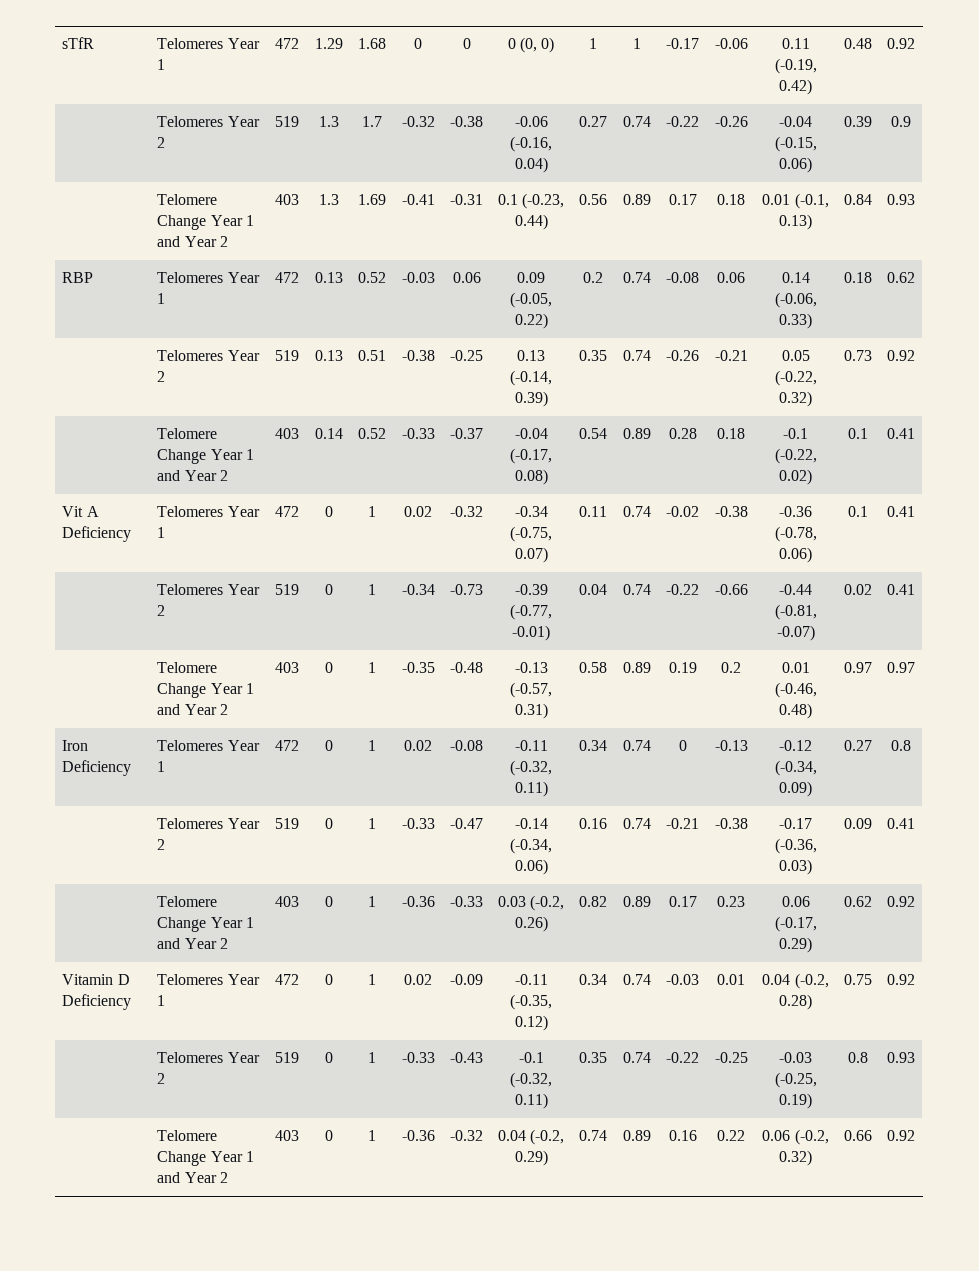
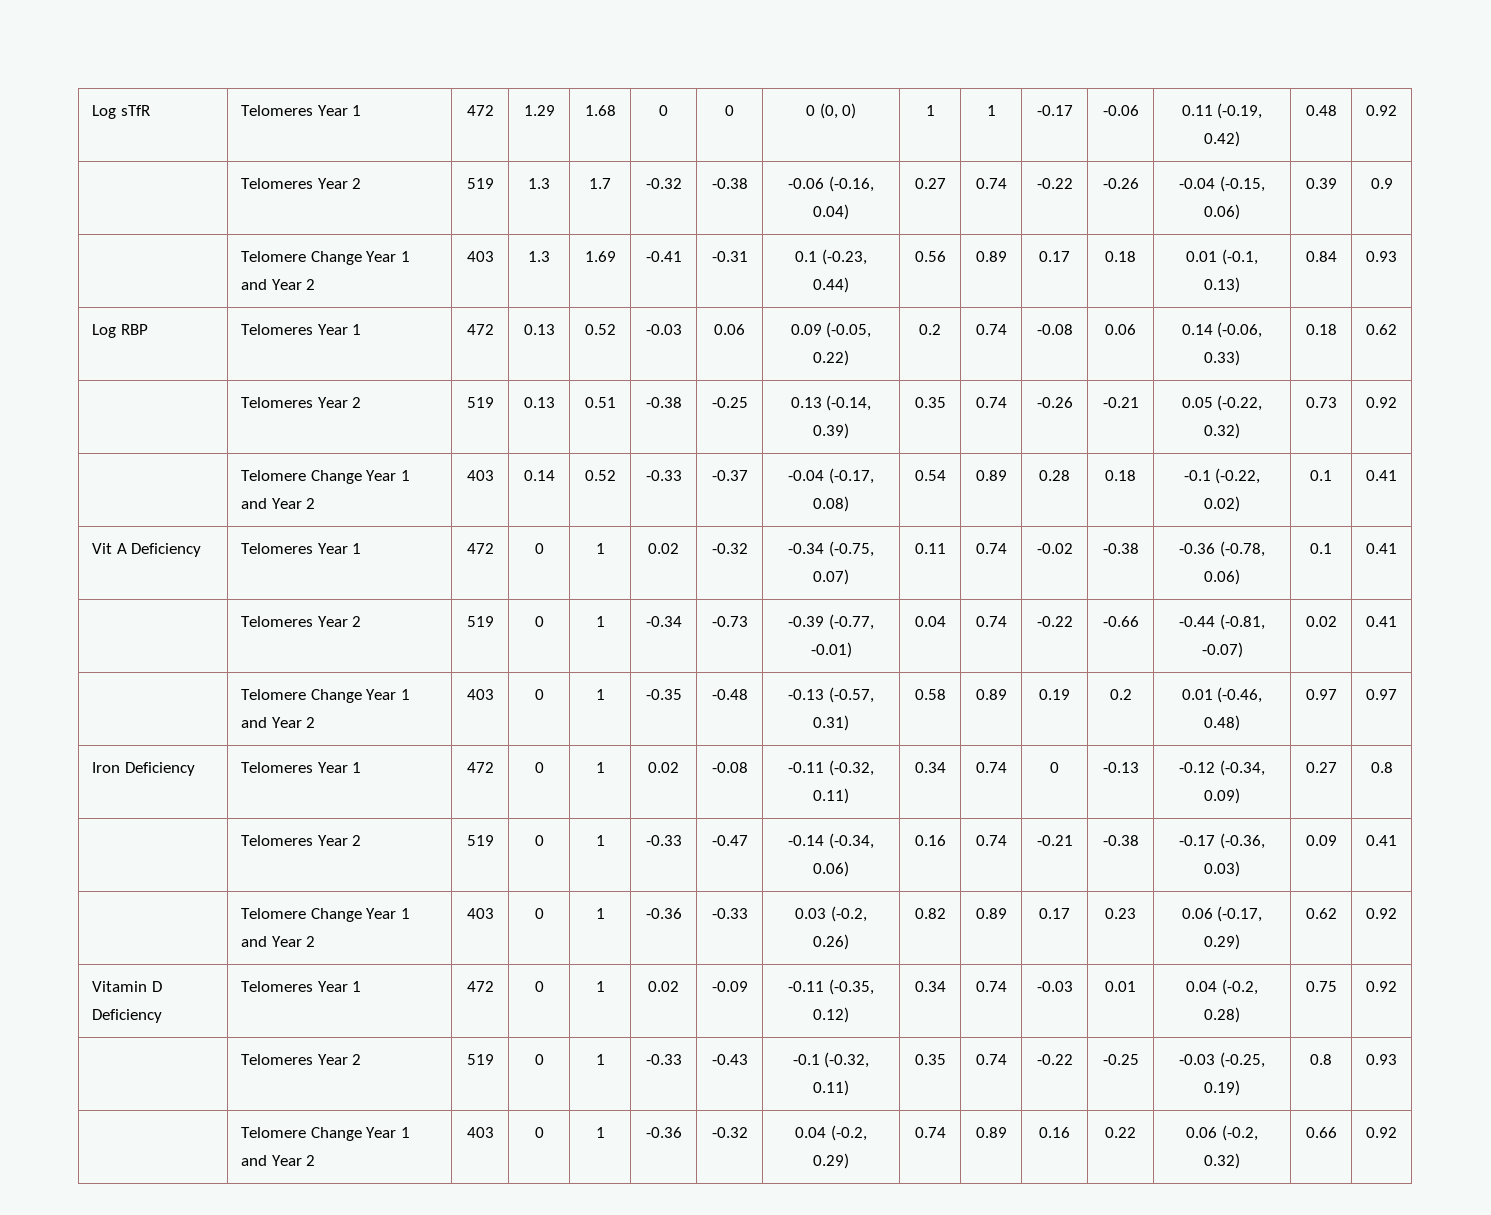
(62, 43) none -> [92,105,117,119] Log
(915, 199) none -> [92,324,117,338] Log

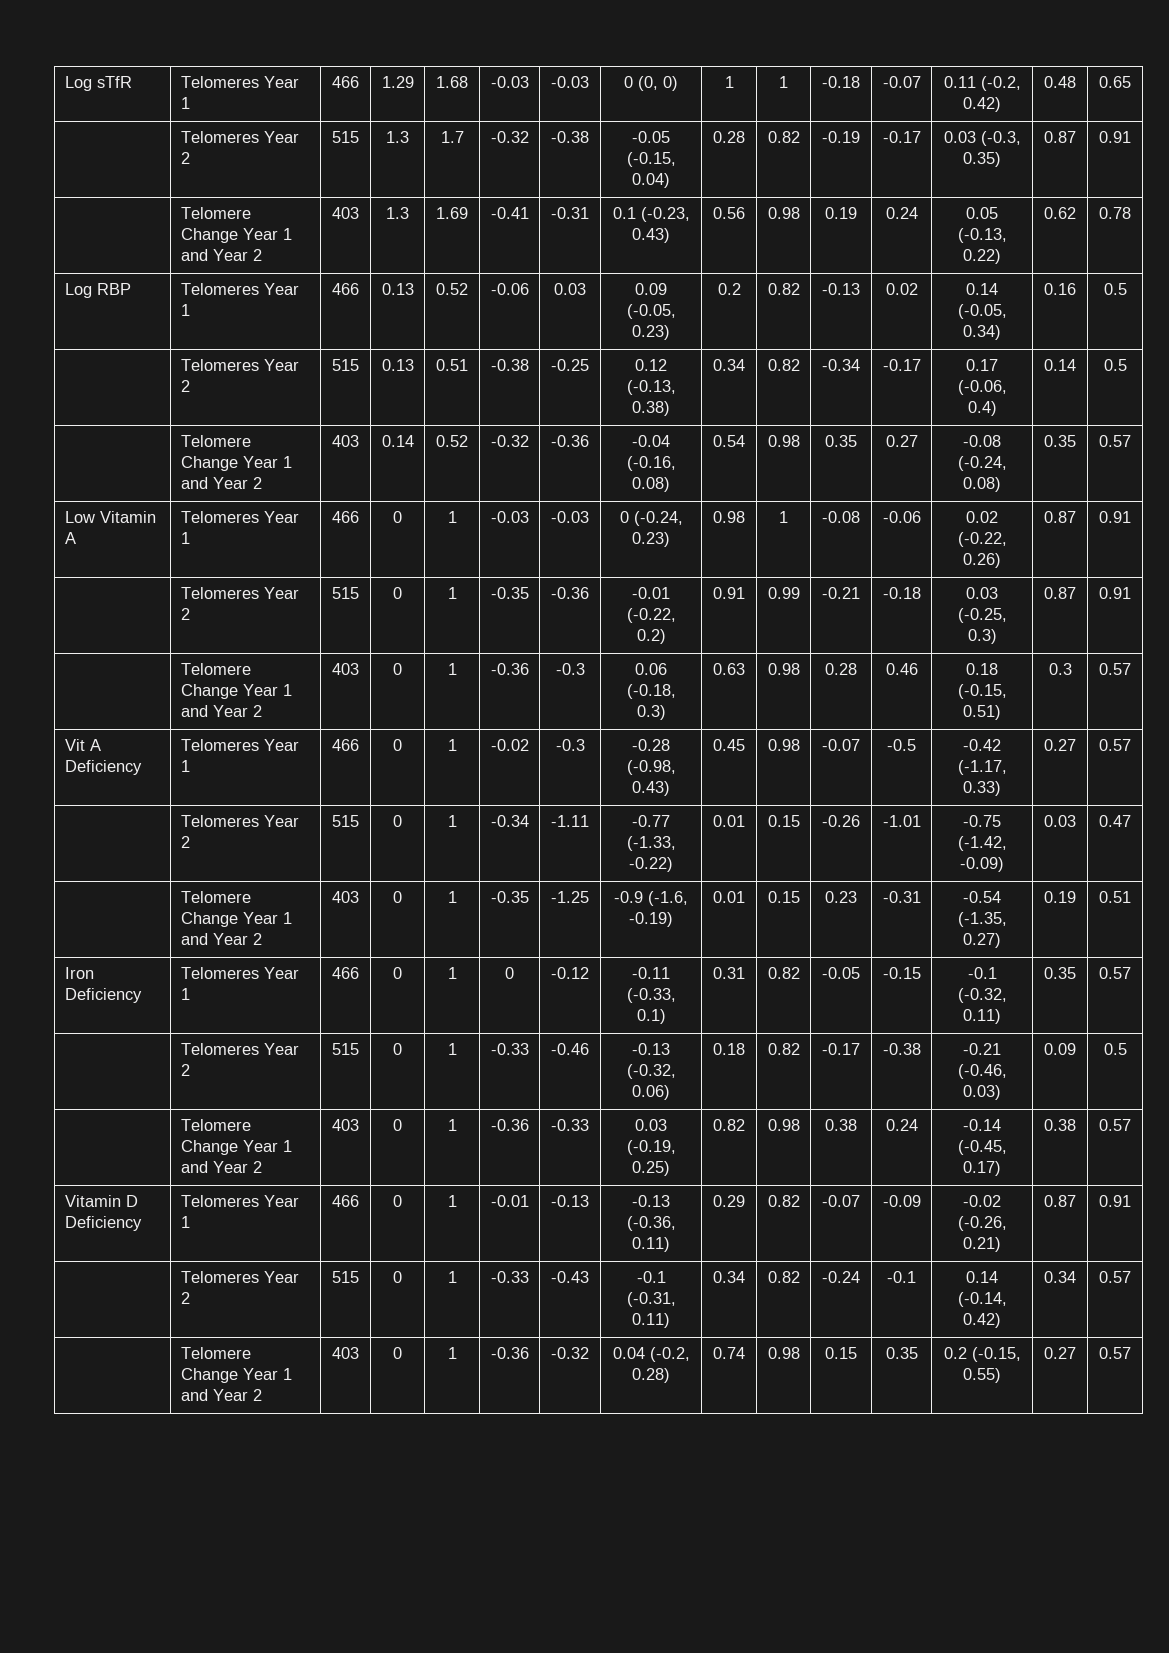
[466,105,494,116] 472 -> [332,76,359,88] 466
[659,105,668,116] [725,105,734,116] 0 | 0 -> [490,76,529,88] [551,76,589,88] -0.03 | -0.03
[1036,105,1073,116] [1102,105,1139,116] [1181,103,1263,119] -0.17 | -0.06 | 0.11 (-0.19, -> [822,76,860,88] [882,76,921,88] [943,76,1021,91] -0.18 | -0.07 | 0.11 (-0.2,
[1366,105,1397,116] [241,178,362,189] [466,178,494,189] 0.92 // | Telomeres Year 2 | 519 -> [1099,76,1131,88] [180,131,299,143] [180,152,190,164] [332,131,359,143] 0.65 // | Telomeres Year 2 | 515
[788,176,874,192] -0.06 (-0.16, -> [632,131,670,143] [626,152,676,167] -0.05 (-0.15,
[914,178,946,189] [975,178,1007,189] [1036,178,1073,189] [1102,178,1139,189] [1179,176,1265,192] [1204,204,1240,220] [1305,178,1337,189] [1370,178,1393,189] 0.27 | 0.74 | -0.22 | -0.26 | -0.04 (-0.15, 0.06) | 0.39 | 0.9 -> [713,131,745,143] [767,131,800,143] [822,131,860,143] [882,131,921,143] [943,131,1021,146] [963,152,1001,167] [1044,131,1076,143] [1099,131,1131,143] 0.28 | 0.82 | -0.19 | -0.17 | 0.03 (-0.3, 0.35) | 0.87 | 0.91
[813,277,849,293] 0.44) -> [632,228,670,243] 0.43)
[975,251,1007,262] [1039,251,1070,262] [1105,251,1136,262] [1186,249,1258,265] [1204,277,1240,293] [1305,251,1337,262] [1366,251,1397,262] 0.89 | 0.17 | 0.18 | 0.01 (-0.1, 0.13) | 0.84 | 0.93 -> [767,207,800,219] [825,207,857,219] [885,207,918,219] [966,207,998,219] [957,228,1007,243] [963,249,1001,264] [1044,207,1076,219] [1099,207,1131,219] 0.98 | 0.19 | 0.24 | 0.05 (-0.13, 0.22) | 0.62 | 0.78
[466,324,494,335] 472 -> [332,283,359,295] 466
[645,324,682,335] [714,324,745,335] -0.03 | 0.06 -> [490,283,529,295] [554,283,586,295] -0.06 | 0.03
[813,350,849,366] [919,324,941,335] [975,324,1007,335] [1036,324,1073,335] [1105,324,1136,335] [1181,322,1263,338] [1204,350,1240,366] [1305,324,1337,335] [1366,324,1397,335] [241,397,362,408] [466,397,494,408] 0.22) | 0.2 | 0.74 | -0.08 | 0.06 | 0.14 (-0.06, 0.33) | 0.18 | 0.62 // | Telomeres Year 2 | 519 -> [632,325,670,340] [717,283,741,295] [767,283,800,295] [822,283,860,295] [885,283,918,295] [966,283,998,295] [957,304,1007,319] [963,325,1001,340] [1044,283,1076,295] [1103,283,1127,295] [180,359,299,371] [180,380,190,392] [332,359,359,371] 0.23) | 0.2 | 0.82 | -0.13 | 0.02 | 0.14 (-0.05, 0.34) | 0.16 | 0.5 // | Telomeres Year 2 | 515
[790,395,872,411] [813,423,849,439] [914,397,946,408] [975,397,1007,408] [1036,397,1073,408] [1102,397,1139,408] [1181,395,1263,411] [1204,423,1240,439] [1305,397,1337,408] [1366,397,1397,408] 0.13 (-0.14, 0.39) | 0.35 | 0.74 | -0.26 | -0.21 | 0.05 (-0.22, 0.32) | 0.73 | 0.92 -> [635,359,667,371] [626,380,676,395] [632,401,670,416] [713,359,745,371] [767,359,800,371] [822,359,860,371] [882,359,921,371] [966,359,998,371] [957,380,1007,395] [967,401,997,416] [1044,359,1076,371] [1103,359,1127,371] 0.12 (-0.13, 0.38) | 0.34 | 0.82 | -0.34 | -0.17 | 0.17 (-0.06, 0.4) | 0.14 | 0.5
[645,470,682,481] [711,470,748,481] [788,468,874,484] -0.33 | -0.37 | -0.04 (-0.17, -> [490,435,529,447] [551,435,589,447] [632,435,670,447] [626,456,676,471] -0.32 | -0.36 | -0.04 (-0.16,
[975,470,1007,481] [1039,470,1070,481] [1105,470,1136,481] [1183,468,1261,484] [1204,496,1240,512] [1310,470,1332,481] [1366,470,1397,481] 0.89 | 0.28 | 0.18 | -0.1 (-0.22, 0.02) | 0.1 | 0.41 -> [767,435,800,447] [825,435,857,447] [885,435,918,447] [963,435,1001,447] [957,456,1007,471] [963,477,1001,492] [1044,435,1076,447] [1099,435,1131,447] [64,511,156,523] [64,532,76,544] [180,511,299,523] [180,532,190,544] [332,511,359,523] [393,511,402,523] [447,511,457,523] [490,511,529,523] [551,511,589,523] [619,511,683,526] [632,532,670,547] [713,511,745,523] [779,511,788,523] [822,511,860,523] [882,511,921,523] [966,511,998,523] [957,532,1007,547] [963,553,1001,568] [1044,511,1076,523] [1099,511,1131,523] [180,587,299,599] [180,608,190,620] [332,587,359,599] [393,587,402,599] [447,587,457,599] [490,587,529,599] [551,587,589,599] [632,587,670,599] [626,608,676,623] [636,629,666,644] [713,587,745,599] [767,587,800,599] [822,587,860,599] [882,587,921,599] [966,587,998,599] [957,608,1007,623] [967,629,997,644] [1044,587,1076,599] [1099,587,1131,599] [180,663,251,675] [180,684,292,699] [180,705,262,717] [332,663,359,675] [393,663,402,675] [447,663,457,675] [490,663,529,675] [555,663,585,675] [635,663,667,675] [626,684,676,699] [636,705,666,720] [713,663,745,675] [767,663,800,675] [825,663,857,675] [885,663,918,675] [966,663,998,675] [957,684,1007,699] [963,705,1001,720] [1048,663,1072,675] [1099,663,1131,675] 0.98 | 0.35 | 0.27 | -0.08 (-0.24, 0.08) | 0.35 | 0.57 // Low Vitamin A | Telomeres Year 1 | 466 | 0 | 1 | -0.03 | -0.03 | 0 (-0.24, 0.23) | 0.98 | 1 | -0.08 | -0.06 | 0.02 (-0.22, 0.26) | 0.87 | 0.91 // | Telomeres Year 2 | 515 | 0 | 1 | -0.35 | -0.36 | -0.01 (-0.22, 0.2) | 0.91 | 0.99 | -0.21 | -0.18 | 0.03 (-0.25, 0.3) | 0.87 | 0.91 // | Telomere Change Year 1 and Year 2 | 403 | 0 | 1 | -0.36 | -0.3 | 0.06 (-0.18, 0.3) | 0.63 | 0.98 | 0.28 | 0.46 | 0.18 (-0.15, 0.51) | 0.3 | 0.57
[466,543,494,554] [534,543,544,554] [595,543,605,554] [648,543,679,554] [711,543,748,554] [788,541,874,557] [813,569,849,585] [914,543,946,554] [975,543,1007,554] [1036,543,1073,554] [1102,543,1139,554] [1179,541,1265,557] [1204,569,1240,585] [1310,543,1332,554] [1366,543,1397,554] [241,616,362,627] [466,616,494,627] 472 | 0 | 1 | 0.02 | -0.32 | -0.34 (-0.75, 0.07) | 0.11 | 0.74 | -0.02 | -0.38 | -0.36 (-0.78, 0.06) | 0.1 | 0.41 // | Telomeres Year 2 | 519 -> [332,739,359,751] [393,739,402,751] [447,739,457,751] [490,739,529,751] [555,739,585,751] [632,739,670,751] [626,760,676,775] [632,781,670,796] [713,739,745,751] [767,739,800,751] [822,739,860,751] [887,739,916,751] [963,739,1001,751] [957,760,1007,775] [963,781,1001,796] [1044,739,1076,751] [1099,739,1131,751] [180,815,299,827] [180,836,190,848] [332,815,359,827] 466 | 0 | 1 | -0.02 | -0.3 | -0.28 (-0.98, 0.43) | 0.45 | 0.98 | -0.07 | -0.5 | -0.42 (-1.17, 0.33) | 0.27 | 0.57 // | Telomeres Year 2 | 515
[711,616,748,627] [788,614,874,630] [810,642,852,658] [914,616,946,627] [975,616,1007,627] [1036,616,1073,627] [1102,616,1139,627] [1179,614,1265,630] [1201,642,1243,658] [1305,616,1337,627] [1366,616,1397,627] -0.73 | -0.39 (-0.77, -0.01) | 0.04 | 0.74 | -0.22 | -0.66 | -0.44 (-0.81, -0.07) | 0.02 | 0.41 -> [551,815,589,827] [632,815,670,827] [626,836,676,851] [629,857,673,872] [713,815,745,827] [767,815,800,827] [822,815,860,827] [882,815,921,827] [963,815,1001,827] [957,836,1007,851] [960,857,1004,872] [1044,815,1076,827] [1099,815,1131,827] -1.11 | -0.77 (-1.33, -0.22) | 0.01 | 0.15 | -0.26 | -1.01 | -0.75 (-1.42, -0.09) | 0.03 | 0.47
[711,689,748,700] [788,687,874,703] [813,715,849,731] [914,689,946,700] [975,689,1007,700] [1039,689,1070,700] [1109,689,1132,700] [1181,687,1263,703] [1204,715,1240,731] [1305,689,1337,700] [1366,689,1397,700] -0.48 | -0.13 (-0.57, 0.31) | 0.58 | 0.89 | 0.19 | 0.2 | 0.01 (-0.46, 0.48) | 0.97 | 0.97 -> [551,891,589,903] [614,891,688,906] [629,912,673,927] [713,891,745,903] [767,891,800,903] [825,891,857,903] [882,891,921,903] [963,891,1001,903] [957,912,1007,927] [963,933,1001,948] [1044,891,1076,903] [1099,891,1131,903] -1.25 | -0.9 (-1.6, -0.19) | 0.01 | 0.15 | 0.23 | -0.31 | -0.54 (-1.35, 0.27) | 0.19 | 0.51
[466,762,494,773] [534,762,544,773] [595,762,605,773] [648,762,679,773] [711,762,748,773] [788,760,874,776] [813,788,849,804] [914,762,946,773] [975,762,1007,773] [1050,762,1059,773] [1102,762,1139,773] [1179,760,1265,776] [1204,788,1240,804] [1305,762,1337,773] [1370,762,1393,773] [241,835,362,846] [466,835,494,846] [534,835,544,846] [595,835,605,846] [645,835,682,846] [711,835,748,846] [788,833,874,849] [813,861,849,877] [914,835,946,846] [975,835,1007,846] [1036,835,1073,846] [1102,835,1139,846] [1179,833,1265,849] 472 | 0 | 1 | 0.02 | -0.08 | -0.11 (-0.32, 0.11) | 0.34 | 0.74 | 0 | -0.13 | -0.12 (-0.34, 0.09) | 0.27 | 0.8 // | Telomeres Year 2 | 519 | 0 | 1 | -0.33 | -0.47 | -0.14 (-0.34, 0.06) | 0.16 | 0.74 | -0.21 | -0.38 | -0.17 (-0.36, -> [332,967,359,979] [393,967,402,979] [447,967,457,979] [505,967,514,979] [551,967,589,979] [632,967,670,979] [626,988,676,1003] [636,1009,666,1024] [713,967,745,979] [767,967,800,979] [822,967,860,979] [882,967,921,979] [967,967,997,979] [957,988,1007,1003] [963,1009,1001,1024] [1044,967,1076,979] [1099,967,1131,979] [180,1043,299,1055] [180,1064,190,1076] [332,1043,359,1055] [393,1043,402,1055] [447,1043,457,1055] [490,1043,529,1055] [551,1043,589,1055] [632,1043,670,1055] [626,1064,676,1079] [632,1085,670,1100] [713,1043,745,1055] [767,1043,800,1055] [822,1043,860,1055] [882,1043,921,1055] [963,1043,1001,1055] [957,1064,1007,1079] 466 | 0 | 1 | 0 | -0.12 | -0.11 (-0.33, 0.1) | 0.31 | 0.82 | -0.05 | -0.15 | -0.1 (-0.32, 0.11) | 0.35 | 0.57 // | Telomeres Year 2 | 515 | 0 | 1 | -0.33 | -0.46 | -0.13 (-0.32, 0.06) | 0.18 | 0.82 | -0.17 | -0.38 | -0.21 (-0.46,
[1366,835,1397,846] 0.41 -> [1103,1043,1127,1055] 0.5
[830,906,867,922] [813,934,849,950] [914,908,946,919] [975,908,1007,919] [1039,908,1070,919] [1105,908,1136,919] [1181,906,1263,922] [1204,934,1240,950] [1305,908,1337,919] [1366,908,1397,919] (-0.2, 0.26) | 0.82 | 0.89 | 0.17 | 0.23 | 0.06 (-0.17, 0.29) | 0.62 | 0.92 -> [626,1140,676,1155] [632,1161,670,1176] [713,1119,745,1131] [767,1119,800,1131] [825,1119,857,1131] [885,1119,918,1131] [963,1119,1001,1131] [957,1140,1007,1155] [963,1161,1001,1176] [1044,1119,1076,1131] [1099,1119,1131,1131] (-0.19, 0.25) | 0.82 | 0.98 | 0.38 | 0.24 | -0.14 (-0.45, 0.17) | 0.38 | 0.57
[466,981,494,992] [534,981,544,992] [595,981,605,992] [648,981,679,992] [711,981,748,992] [788,979,874,995] [813,1007,849,1023] [914,981,946,992] [975,981,1007,992] [1036,981,1073,992] [1105,981,1136,992] [1186,979,1258,995] [1204,1007,1240,1023] [1305,981,1337,992] [1366,981,1397,992] [241,1054,362,1065] [466,1054,494,1065] 472 | 0 | 1 | 0.02 | -0.09 | -0.11 (-0.35, 0.12) | 0.34 | 0.74 | -0.03 | 0.01 | 0.04 (-0.2, 0.28) | 0.75 | 0.92 // | Telomeres Year 2 | 519 -> [332,1195,359,1207] [393,1195,402,1207] [447,1195,457,1207] [490,1195,529,1207] [551,1195,589,1207] [632,1195,670,1207] [626,1216,676,1231] [632,1237,670,1252] [713,1195,745,1207] [767,1195,800,1207] [822,1195,860,1207] [882,1195,921,1207] [963,1195,1001,1207] [957,1216,1007,1231] [963,1237,1001,1252] [1044,1195,1076,1207] [1099,1195,1131,1207] [180,1271,299,1283] [180,1292,190,1304] [332,1271,359,1283] 466 | 0 | 1 | -0.01 | -0.13 | -0.13 (-0.36, 0.11) | 0.29 | 0.82 | -0.07 | -0.09 | -0.02 (-0.26, 0.21) | 0.87 | 0.91 // | Telomeres Year 2 | 515
[824,1052,870,1068] [813,1080,849,1096] [914,1054,946,1065] [975,1054,1007,1065] [1036,1054,1073,1065] [1102,1054,1139,1065] [1179,1052,1265,1068] [1204,1080,1240,1096] [1310,1054,1332,1065] [1366,1054,1397,1065] (-0.32, 0.11) | 0.35 | 0.74 | -0.22 | -0.25 | -0.03 (-0.25, 0.19) | 0.8 | 0.93 -> [626,1292,676,1307] [632,1313,670,1328] [713,1271,745,1283] [767,1271,800,1283] [822,1271,860,1283] [887,1271,916,1283] [966,1271,998,1283] [957,1292,1007,1307] [963,1313,1001,1328] [1044,1271,1076,1283] [1099,1271,1131,1283] (-0.31, 0.11) | 0.34 | 0.82 | -0.24 | -0.1 | 0.14 (-0.14, 0.42) | 0.34 | 0.57
[813,1153,849,1169] [914,1127,946,1138] [975,1127,1007,1138] [1039,1127,1070,1138] [1105,1127,1136,1138] [1186,1125,1258,1141] [1204,1153,1240,1169] [1305,1127,1337,1138] [1366,1127,1397,1138] 0.29) | 0.74 | 0.89 | 0.16 | 0.22 | 0.06 (-0.2, 0.32) | 0.66 | 0.92 -> [632,1368,670,1383] [713,1347,745,1359] [767,1347,800,1359] [825,1347,857,1359] [885,1347,918,1359] [943,1347,1021,1362] [963,1368,1001,1383] [1044,1347,1076,1359] [1099,1347,1131,1359] 0.28) | 0.74 | 0.98 | 0.15 | 0.35 | 0.2 (-0.15, 0.55) | 0.27 | 0.57

